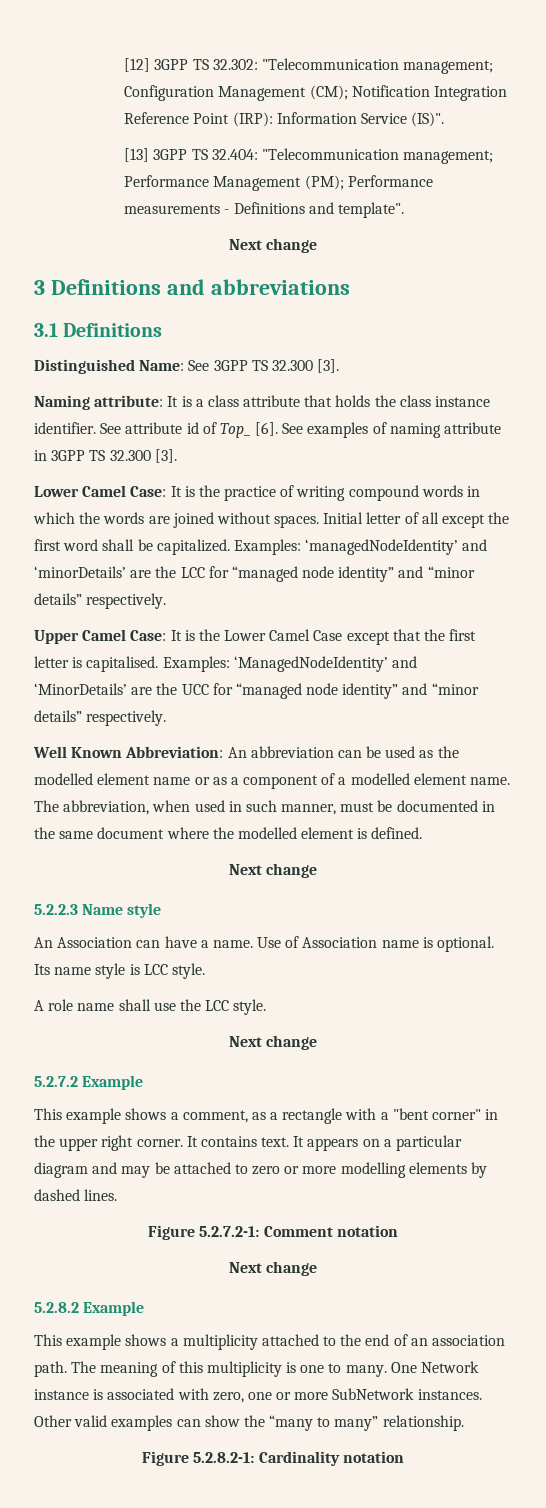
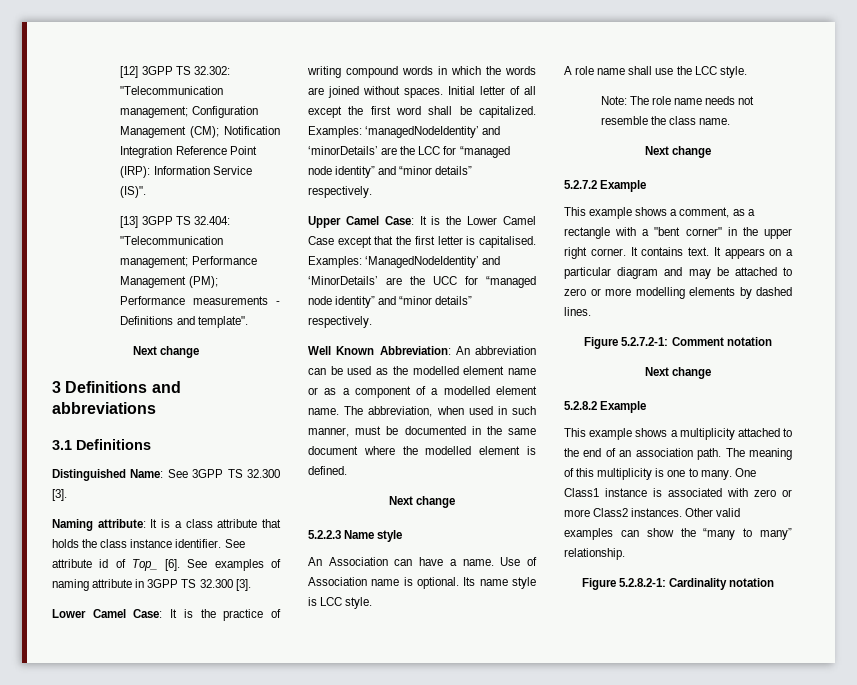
(267, 1007) none -> [600,96,755,105] [600,116,730,125] // Note: The role name needs not resemble the class name.
[421,1361,480,1373] Network -> [564,488,599,497] Class1
[212,1388,415,1403] zero, one or more SubNetwork -> [754,489,792,497] [564,508,629,517] zero or more Class2

